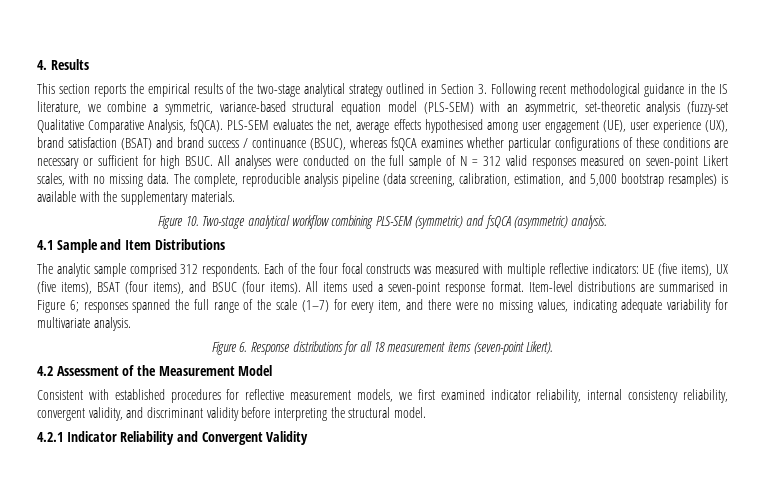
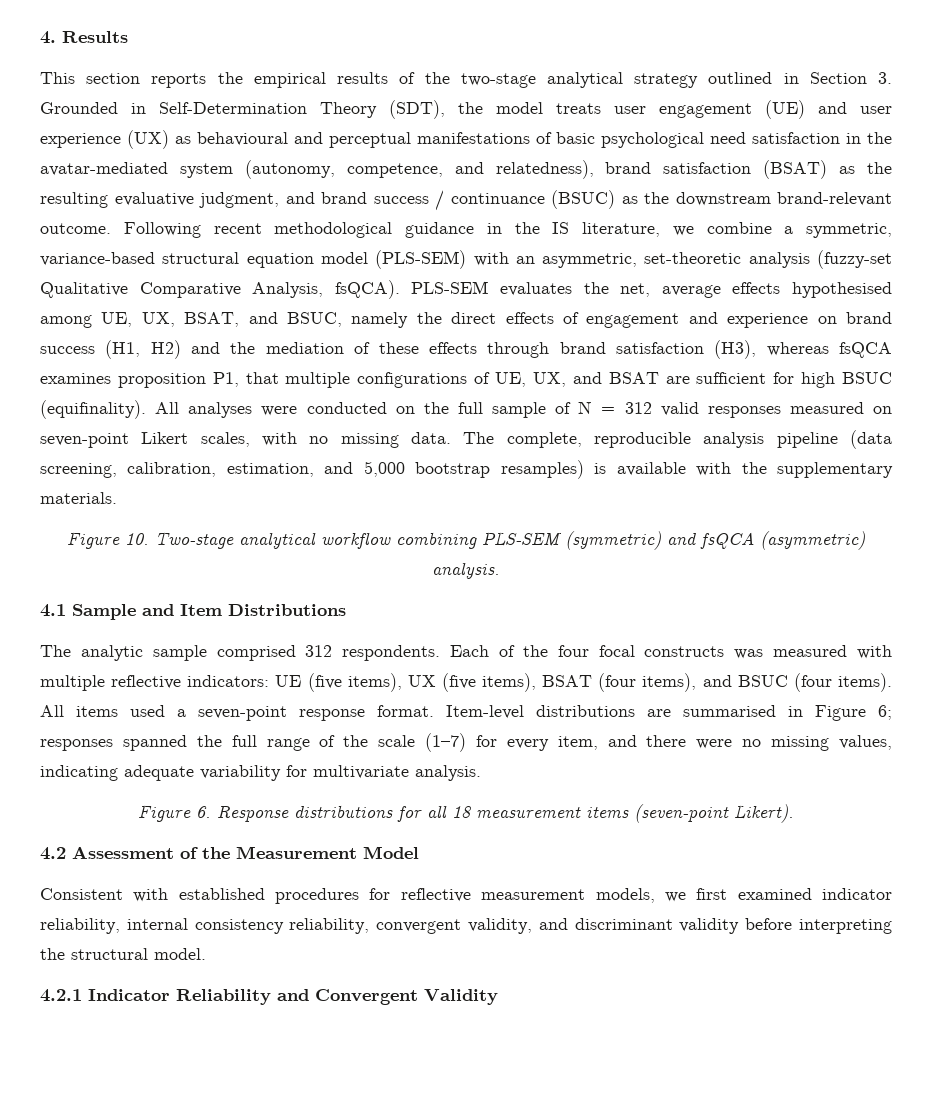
(487, 89) none -> [40,100,892,119] [40,130,892,149] [40,160,892,179] [40,190,892,211] [40,223,111,234] Grounded in Self-Determination Theory (SDT), the model treats user engagement (UE) and user experience (UX) as behavioural and perceptual manifestations of basic psychological need satisfaction in the avatar-mediated system (autonomy, competence, and relatedness), brand satisfaction (BSAT) as the resulting evaluative judgment, and brand success / continuance (BSUC) as the downstream brand-relevant outcome.
[521,120,728,133] [37,137,728,151] [37,158,93,169] user engagement (UE), user experience (UX), brand satisfaction (BSAT) and brand success / continuance (BSUC), whereas fsQCA examines whether particular configurations of these conditions are necessary or -> [101,312,892,328] [40,340,893,359] [40,372,690,388] UE, UX, BSAT, and BSUC, namely the direct effects of engagement and experience on brand success (H1, H2) and the mediation of these effects through brand satisfaction (H3), whereas fsQCA examines proposition P1, that multiple configurations of UE, UX, and BSAT are
[185,156,214,166] BSUC. -> [842,372,893,384] [40,400,146,419] BSUC (equifinality).

